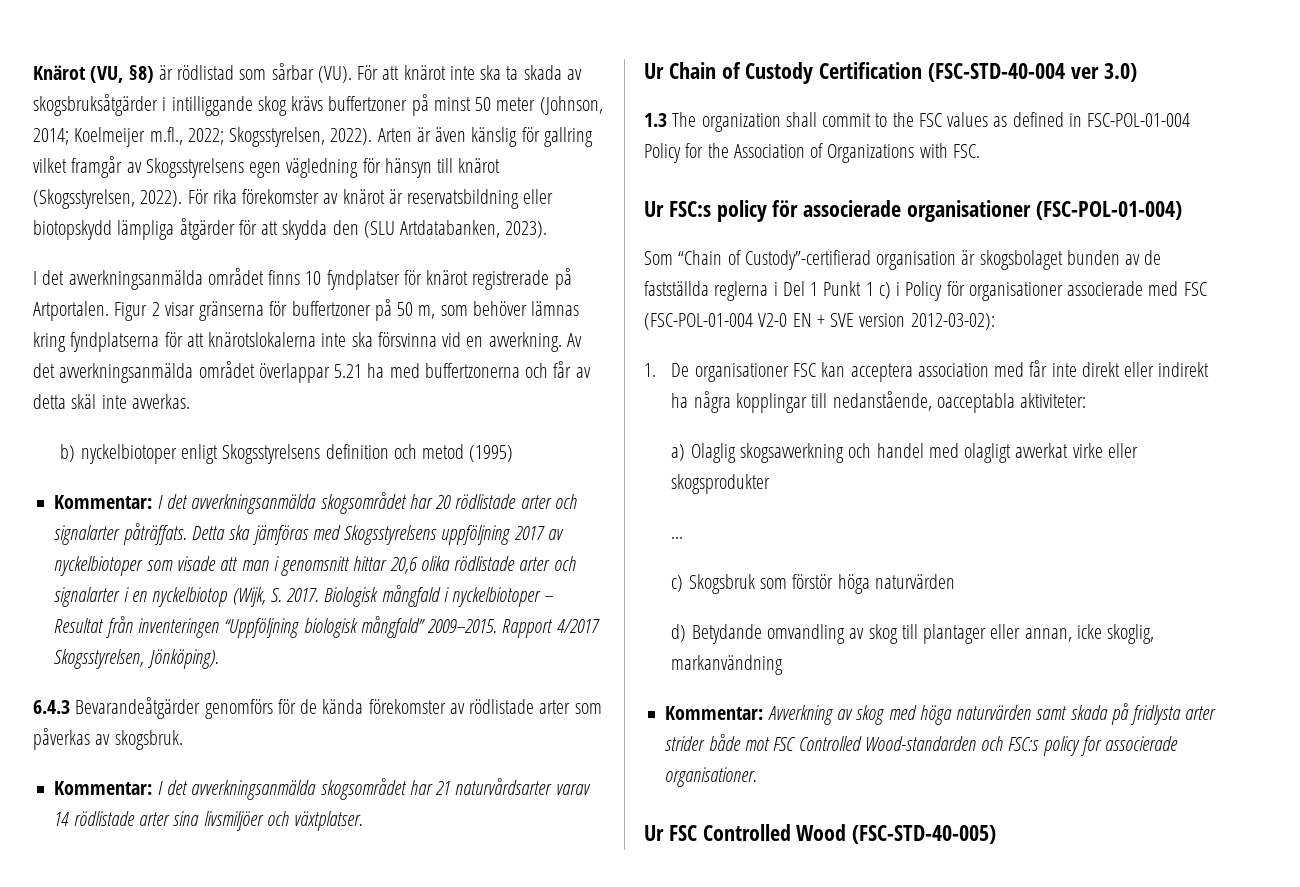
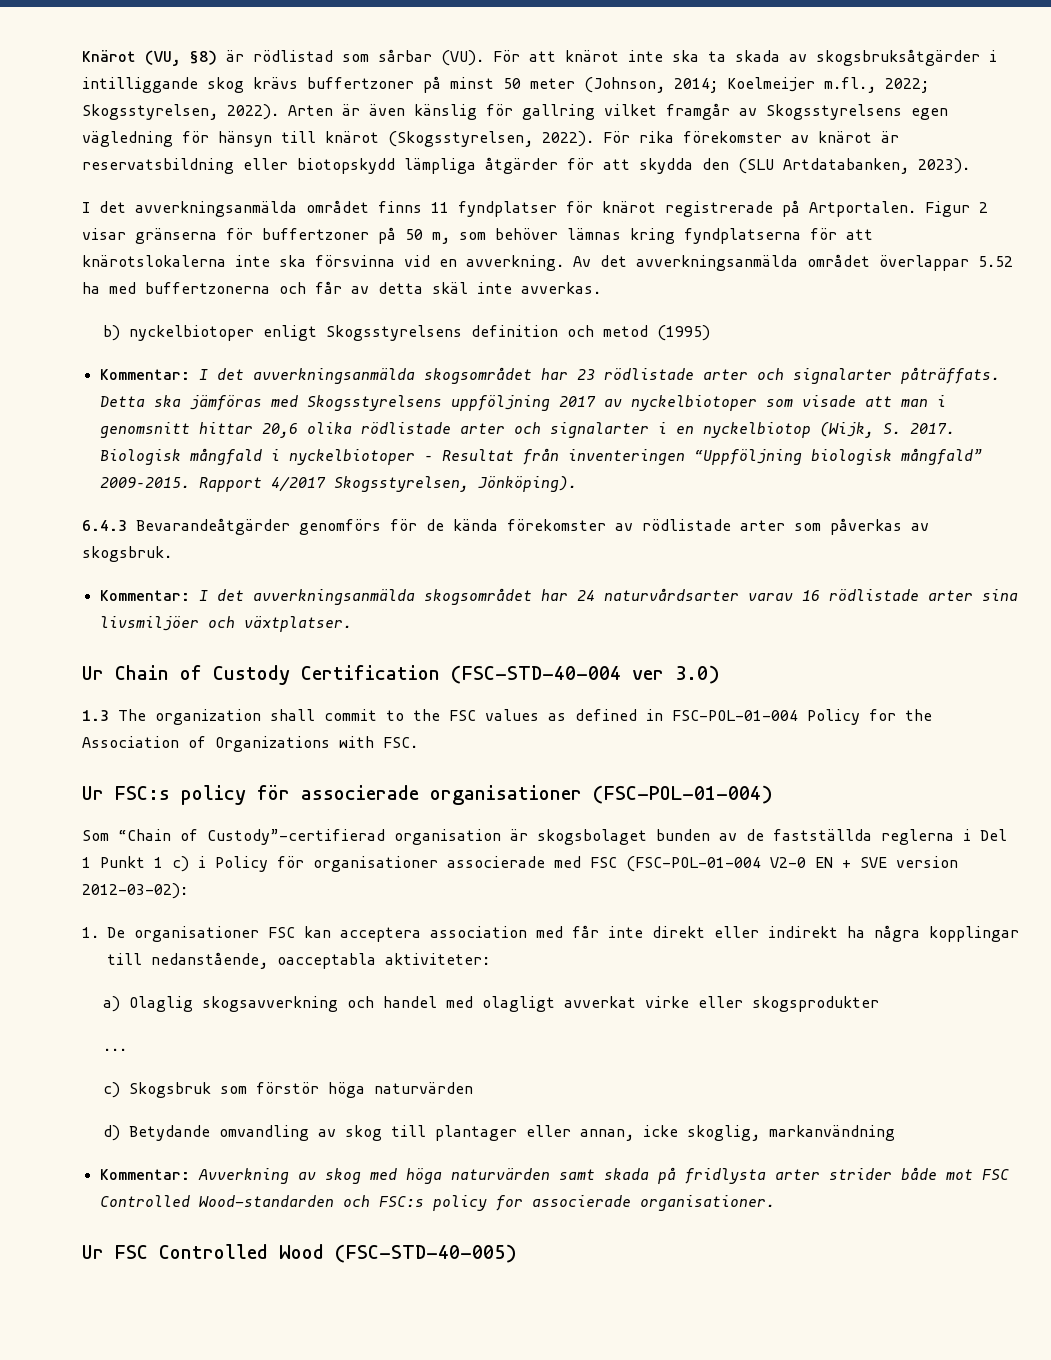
[305,271,322,285] 10 -> [431,202,449,213] 11
[334,364,363,378] 5.21 -> [978,256,1013,267] 5.52
[435,495,452,509] 20 -> [576,369,595,380] 23
[435,781,451,795] 21 -> [576,590,595,601] 24
[54,812,70,826] 14 -> [801,590,820,601] 16

